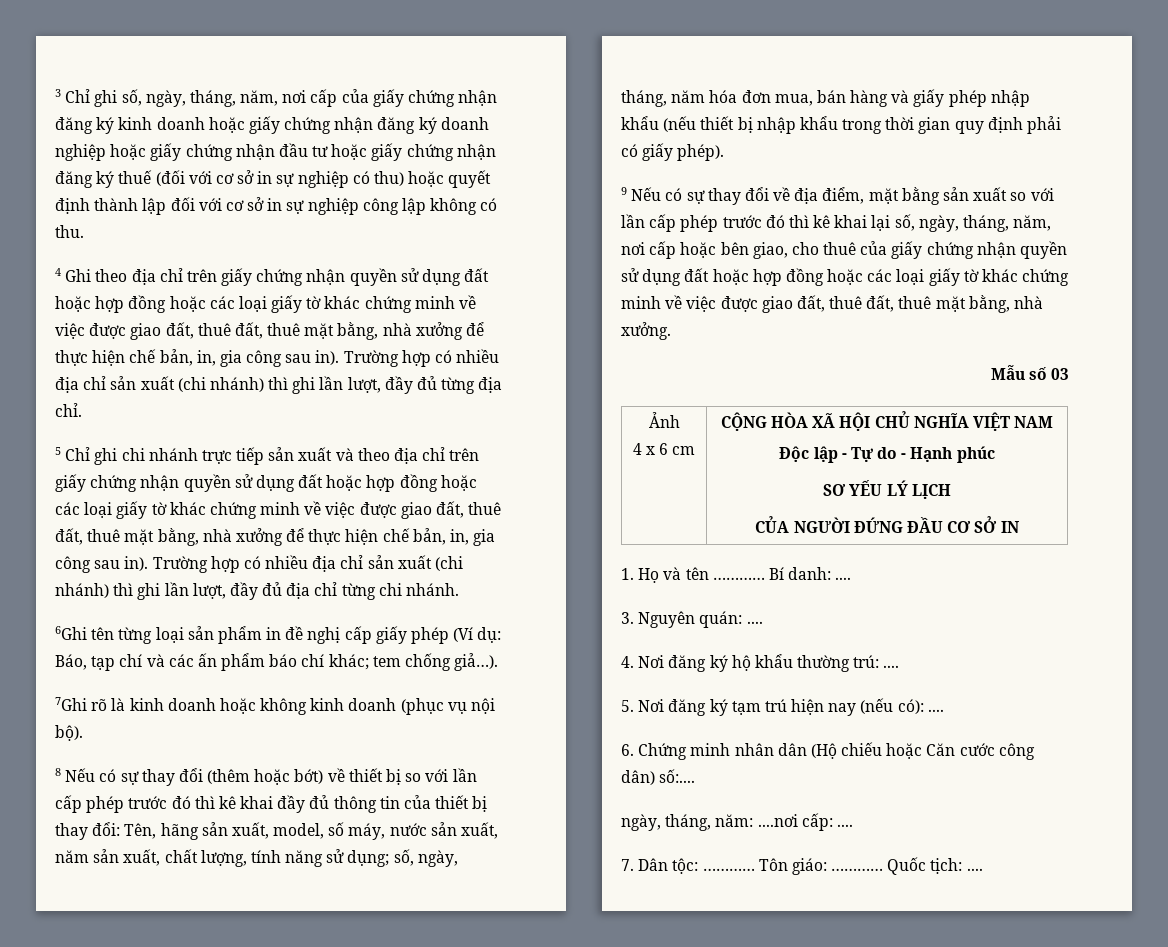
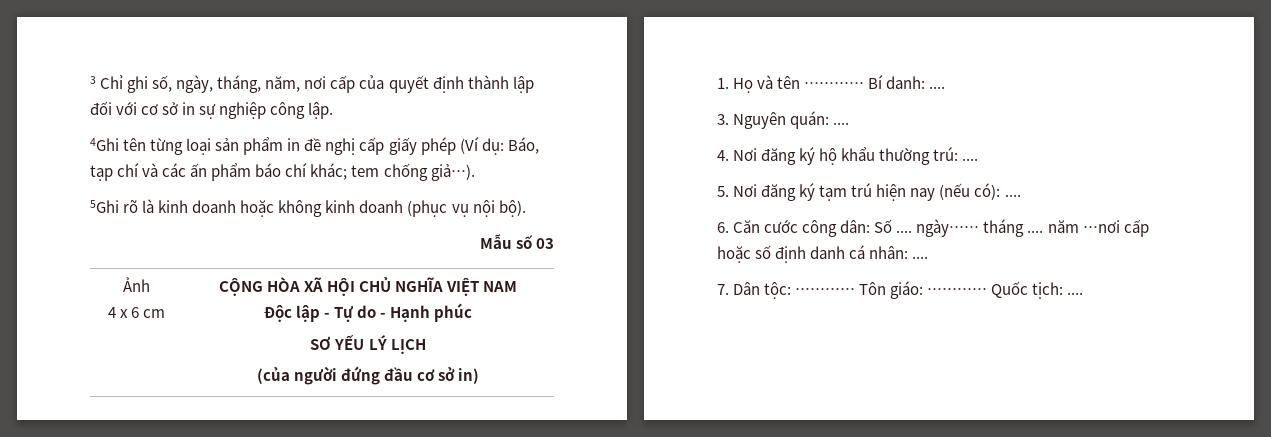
[372,89,498,107] [55,116,489,134] [55,143,496,161] [55,170,445,188] giấy chứng nhận đăng ký kinh doanh hoặc giấy chứng nhận đăng ký doanh nghiệp hoặc giấy chứng nhận đầu tư hoặc giấy chứng nhận đăng ký thuế (đối với cơ sở in sự nghiệp có thu) hoặc -> (385, 82) none
[402,198,498,215] [55,225,84,238] [55,268,490,286] [55,295,477,313] [55,322,485,340] [55,349,500,367] [55,376,503,394] [55,403,82,417] [55,447,480,465] [55,474,477,492] [55,501,502,519] [55,528,496,546] [55,555,464,573] [55,582,460,600] [55,626,87,640] lập không có thu. // 4 Ghi theo địa chỉ trên giấy chứng nhận quyền sử dụng đất hoặc hợp đồng hoặc các loại giấy tờ khác chứng minh về việc được giao đất, thuê đất, thuê mặt bằng, nhà xưởng để thực hiện chế bản, in, gia công sau in). Trường hợp có nhiều địa chỉ sản xuất (chi nhánh) thì ghi lần lượt, đầy đủ từng địa chỉ. // 5 Chỉ ghi chi nhánh trực tiếp sản xuất và theo địa chỉ trên giấy chứng nhận quyền sử dụng đất hoặc hợp đồng hoặc các loại giấy tờ khác chứng minh về việc được giao đất, thuê đất, thuê mặt bằng, nhà xưởng để thực hiện chế bản, in, gia công sau in). Trường hợp có nhiều địa chỉ sản xuất (chi nhánh) thì ghi lần lượt, đầy đủ địa chỉ từng chi nhánh. // 6Ghi -> [308,102,334,119] [90,138,119,151] lập. // 4Ghi
[55,697,87,711] 7Ghi -> [90,200,119,213] 5Ghi
[55,768,477,786] [55,795,488,813] [55,822,499,840] [55,849,458,867] [621,89,1030,107] [621,116,1062,134] [621,143,725,161] [621,187,1054,205] [621,214,1052,232] [621,241,1068,259] [621,268,1070,286] [621,295,1044,313] [621,322,671,340] // 8 Nếu có sự thay đổi (thêm hoặc bớt) về thiết bị so với lần cấp phép trước đó thì kê khai đầy đủ thông tin của thiết bị thay đổi: Tên, hãng sản xuất, model, số máy, nước sản xuất, năm sản xuất, chất lượng, tính năng sử dụng; số, ngày, tháng, năm hóa đơn mua, bán hàng và giấy phép nhập khẩu (nếu thiết bị nhập khẩu trong thời gian quy định phải có giấy phép). // 9 Nếu có sự thay đổi về địa điểm, mặt bằng sản xuất so với lần cấp phép trước đó thì kê khai lại số, ngày, tháng, năm, nơi cấp hoặc bên giao, cho thuê của giấy chứng nhận quyền sử dụng đất hoặc hợp đồng hoặc các loại giấy tờ khác chứng minh về việc được giao đất, thuê đất, thuê mặt bằng, nhà xưởng. -> (526, 208) none
[755,516,1019,533] CỦA NGƯỜI ĐỨNG ĐẦU CƠ SỞ IN -> [256,366,480,385] (của người đứng đầu cơ sở in)
[638,742,1035,760] [621,769,696,785] [621,813,833,831] Chứng minh nhân dân (Hộ chiếu hoặc Căn cước công dân) số:.... // ngày, tháng, năm: ....nơi cấp: -> [733,219,1149,237] [717,245,909,263] Căn cước công dân: Số .... ngày…… tháng .... năm …nơi cấp hoặc số định danh cá nhân:

